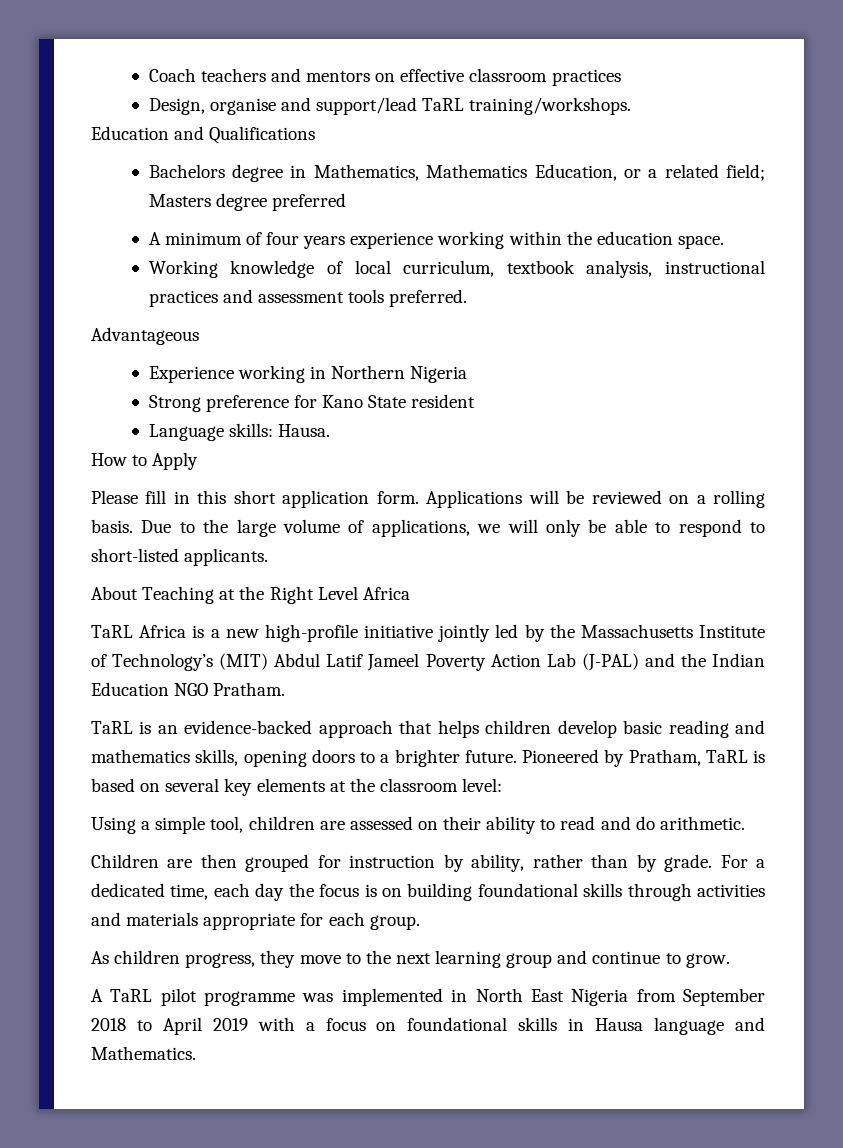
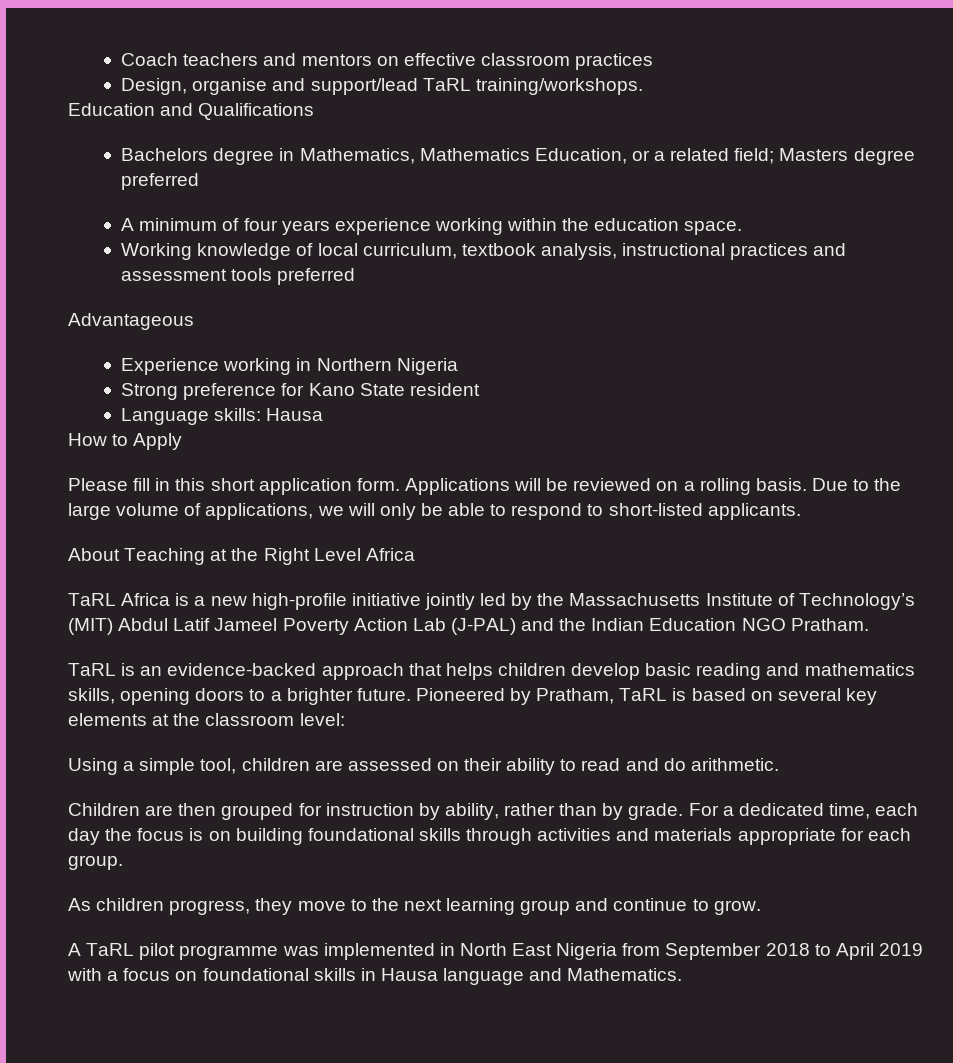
[389,289,468,307] preferred. -> [277,268,356,285] preferred
[277,424,330,437] Hausa. -> [266,408,324,421] Hausa

